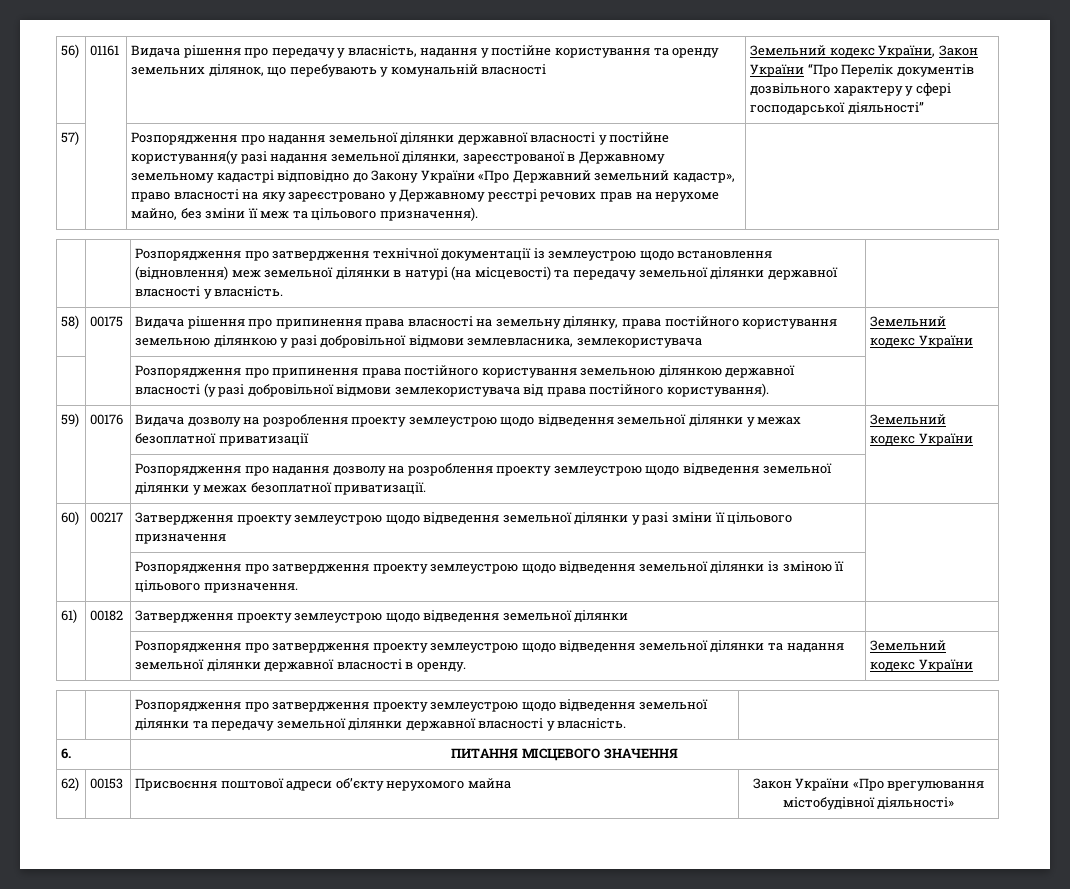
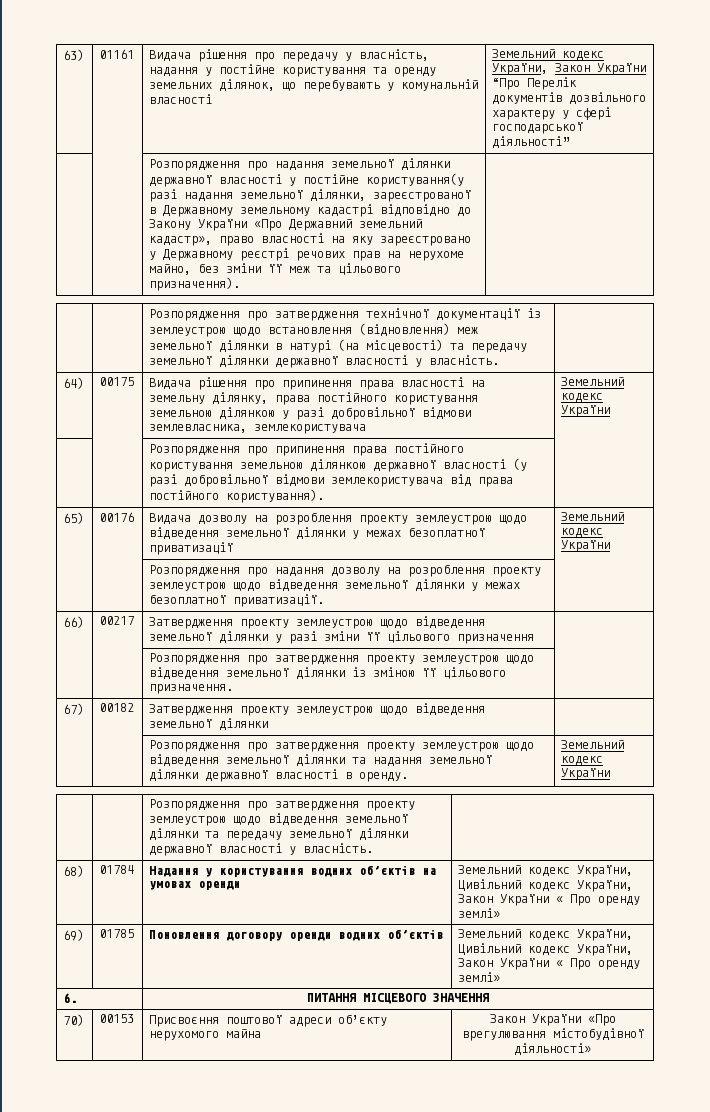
[61,44,80,58] 56) -> [63,49,85,61] 63)
[61,131,80,145] 57) -> (571, 142) none
[61,315,80,329] 58) -> [63,377,85,389] 64)
[61,413,80,427] 59) -> [63,512,85,524] 65)
[61,511,80,525] 60) -> [63,616,85,628] 66)
[61,609,78,623] 61) -> [63,703,85,715] 67)
(627, 723) none -> [63,865,85,877] [99,865,135,874] [149,865,437,877] [149,881,241,890] [458,865,634,877] [458,879,634,892] [458,894,641,906] [458,908,501,918] [63,929,85,941] [99,929,135,938] [149,929,444,941] [458,929,634,941] [458,943,634,956] [458,958,641,970] [458,972,501,982] // 68) | 01784 | Надання у користування водних об’єктів на умовах оренди | Земельний кодекс України, Цивільний кодекс України, Закон України « Про оренду землі» // 69) | 01785 | Поновлення договору оренди водних об’єктів | Земельний кодекс України, Цивільний кодекс України, Закон України « Про оренду землі»
[61,777,80,791] 62) -> [63,1014,85,1026] 70)

